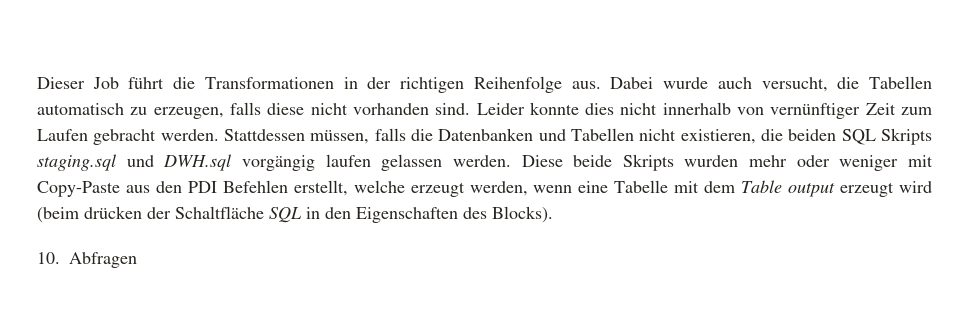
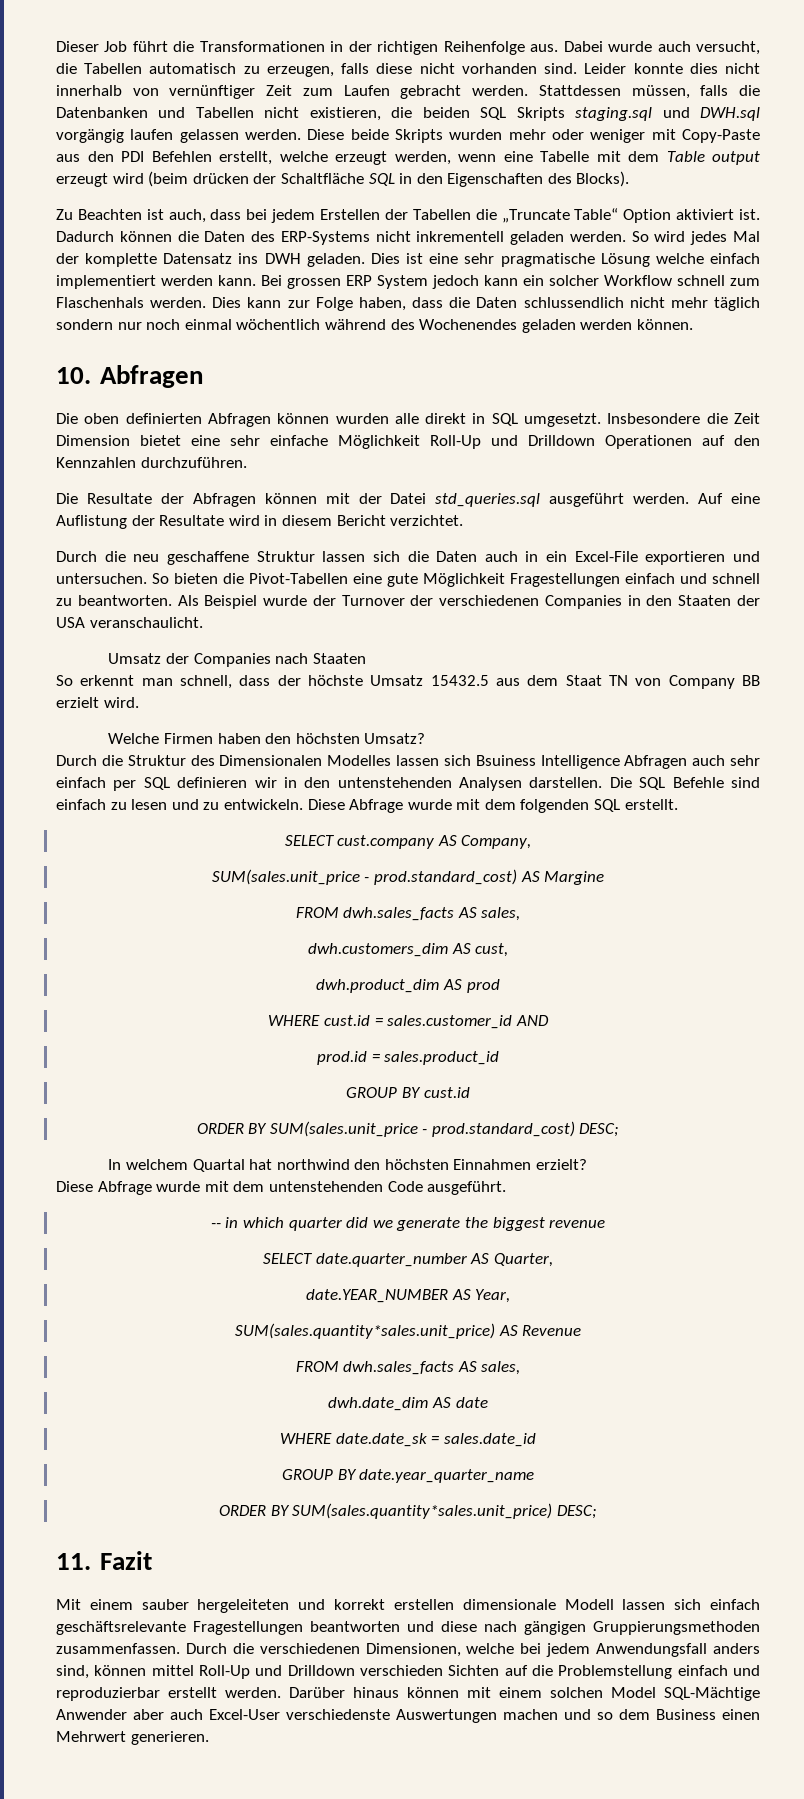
[37,252,137,268] 10. Abfragen -> [56,208,761,223] [56,231,760,245] [56,253,760,267] [56,275,760,289] [56,297,760,311] [56,319,693,333] [56,365,203,388] [56,413,760,427] [56,435,760,449] [56,457,247,468] [56,493,760,507] [56,515,464,529] [56,551,761,565] [56,573,760,587] [56,595,760,609] [56,617,203,628] [108,653,366,667] [56,675,760,689] [56,697,139,708] [108,733,426,744] [56,755,761,769] [56,777,760,791] [56,799,678,813] [284,835,532,849] [211,869,605,885] [295,907,521,921] [307,943,509,957] [316,979,500,993] [268,1015,549,1029] [316,1051,500,1065] [346,1087,470,1098] [196,1121,620,1137] [108,1159,588,1172] [56,1181,507,1195] [210,1217,606,1231] [263,1253,553,1267] [305,1289,511,1303] [234,1323,582,1339] [295,1361,521,1375] [328,1397,488,1411] [280,1433,536,1447] [281,1469,535,1483] [219,1503,597,1519] [56,1551,152,1570] [56,1599,761,1613] [56,1621,760,1635] [56,1643,760,1657] [56,1665,760,1679] [56,1687,760,1701] [56,1709,760,1723] [56,1731,209,1745] Zu Beachten ist auch, dass bei jedem Erstellen der Tabellen die „Truncate Table“ Option aktiviert ist. Dadurch können die Daten des ERP-Systems nicht inkrementell geladen werden. So wird jedes Mal der komplette Datensatz ins DWH geladen. Dies ist eine sehr pragmatische Lösung welche einfach implementiert werden kann. Bei grossen ERP System jedoch kann ein solcher Workflow schnell zum Flaschenhals werden. Dies kann zur Folge haben, dass die Daten schlussendlich nicht mehr täglich sondern nur noch einmal wöchentlich während des Wochenendes geladen werden können. // 10. Abfragen // Die oben definierten Abfragen können wurden alle direkt in SQL umgesetzt. Insbesondere die Zeit Dimension bietet eine sehr einfache Möglichkeit Roll-Up und Drilldown Operationen auf den Kennzahlen durchzuführen. // Die Resultate der Abfragen können mit der Datei std_queries.sql ausgeführt werden. Auf eine Auflistung der Resultate wird in diesem Bericht verzichtet. // Durch die neu geschaffene Struktur lassen sich die Daten auch in ein Excel-File exportieren und untersuchen. So bieten die Pivot-Tabellen eine gute Möglichkeit Fragestellungen einfach und schnell zu beantworten. Als Beispiel wurde der Turnover der verschiedenen Companies in den Staaten der USA veranschaulicht. // Umsatz der Companies nach Staaten // So erkennt man schnell, dass der höchste Umsatz 15432.5 aus dem Staat TN von Company BB erzielt wird. // Welche Firmen haben den höchsten Umsatz? // Durch die Struktur des Dimensionalen Modelles lassen sich Bsuiness Intelligence Abfragen auch sehr einfach per SQL definieren wir in den untenstehenden Analysen darstellen. Die SQL Befehle sind einfach zu lesen und zu entwickeln. Diese Abfrage wurde mit dem folgenden SQL erstellt. // SELECT cust.company AS Company, // SUM(sales.unit_price - prod.standard_cost) AS Margine // FROM dwh.sales_facts AS sales, // dwh.customers_dim AS cust, // dwh.product_dim AS prod // WHERE cust.id = sales.customer_id AND // prod.id = sales.product_id // GROUP BY cust.id // ORDER BY SUM(sales.unit_price - prod.standard_cost) DESC; // In welchem Quartal hat northwind den höchsten Einnahmen erzielt? // Diese Abfrage wurde mit dem untenstehenden Code ausgeführt. // -- in which quarter did we generate the biggest revenue // SELECT date.quarter_number AS Quarter, // date.YEAR_NUMBER AS Year, // SUM(sales.quantity*sales.unit_price) AS Revenue // FROM dwh.sales_facts AS sales, // dwh.date_dim AS date // WHERE date.date_sk = sales.date_id // GROUP BY date.year_quarter_name // ORDER BY SUM(sales.quantity*sales.unit_price) DESC; // 11. Fazit // Mit einem sauber hergeleiteten und korrekt erstellen dimensionale Modell lassen sich einfach geschäftsrelevante Fragestellungen beantworten und diese nach gängigen Gruppierungsmethoden zusammenfassen. Durch die verschiedenen Dimensionen, welche bei jedem Anwendungsfall anders sind, können mittel Roll-Up und Drilldown verschieden Sichten auf die Problemstellung einfach und reproduzierbar erstellt werden. Darüber hinaus können mit einem solchen Model SQL-Mächtige Anwender aber auch Excel-User verschiedenste Auswertungen machen und so dem Business einen Mehrwert generieren.

